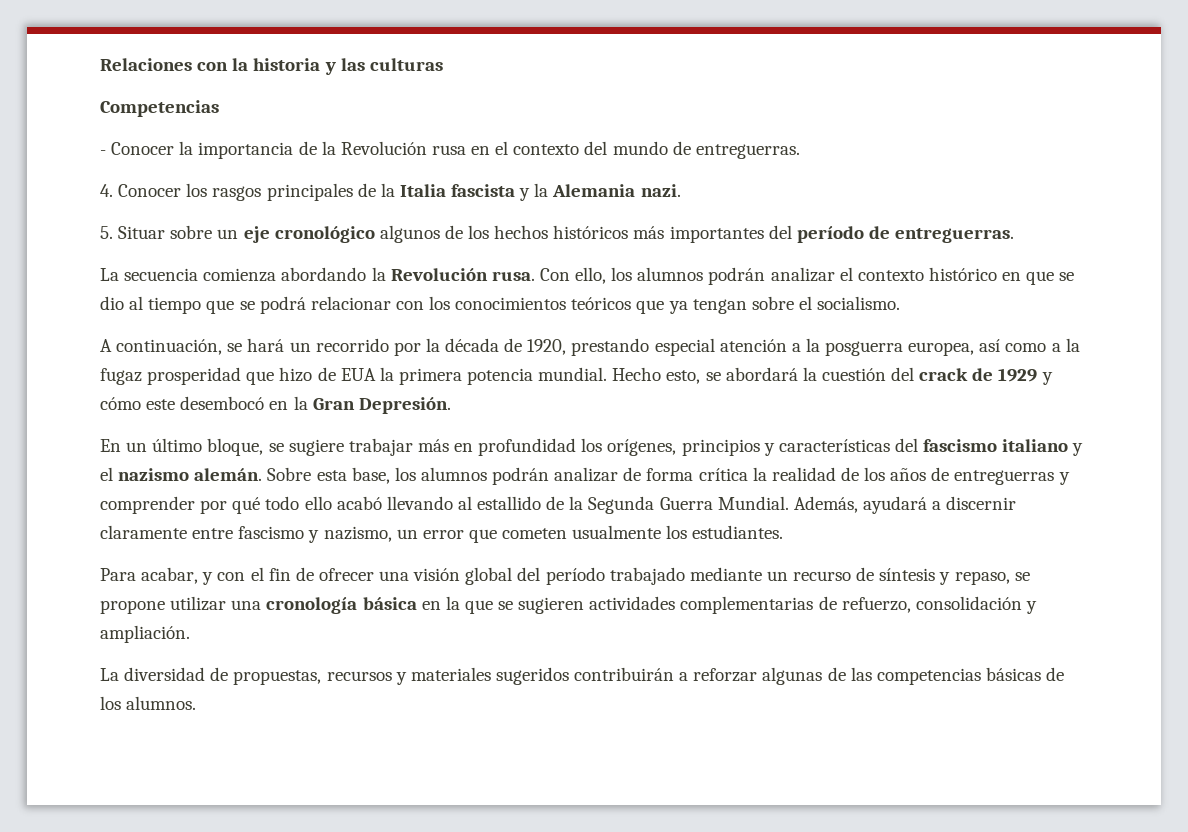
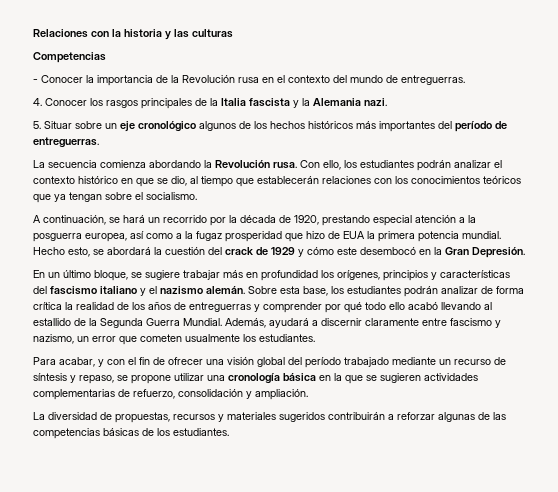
[637,267,704,281] alumnos -> [360,160,414,168] estudiantes
[100,296,124,310] dio -> [171,176,187,186] dio,
[239,296,391,314] se podrá relacionar -> [257,176,371,184] establecerán relaciones
[420,467,487,481] alumnos -> [347,286,401,294] estudiantes
[126,696,197,710] alumnos. -> [173,428,229,436] estudiantes.

